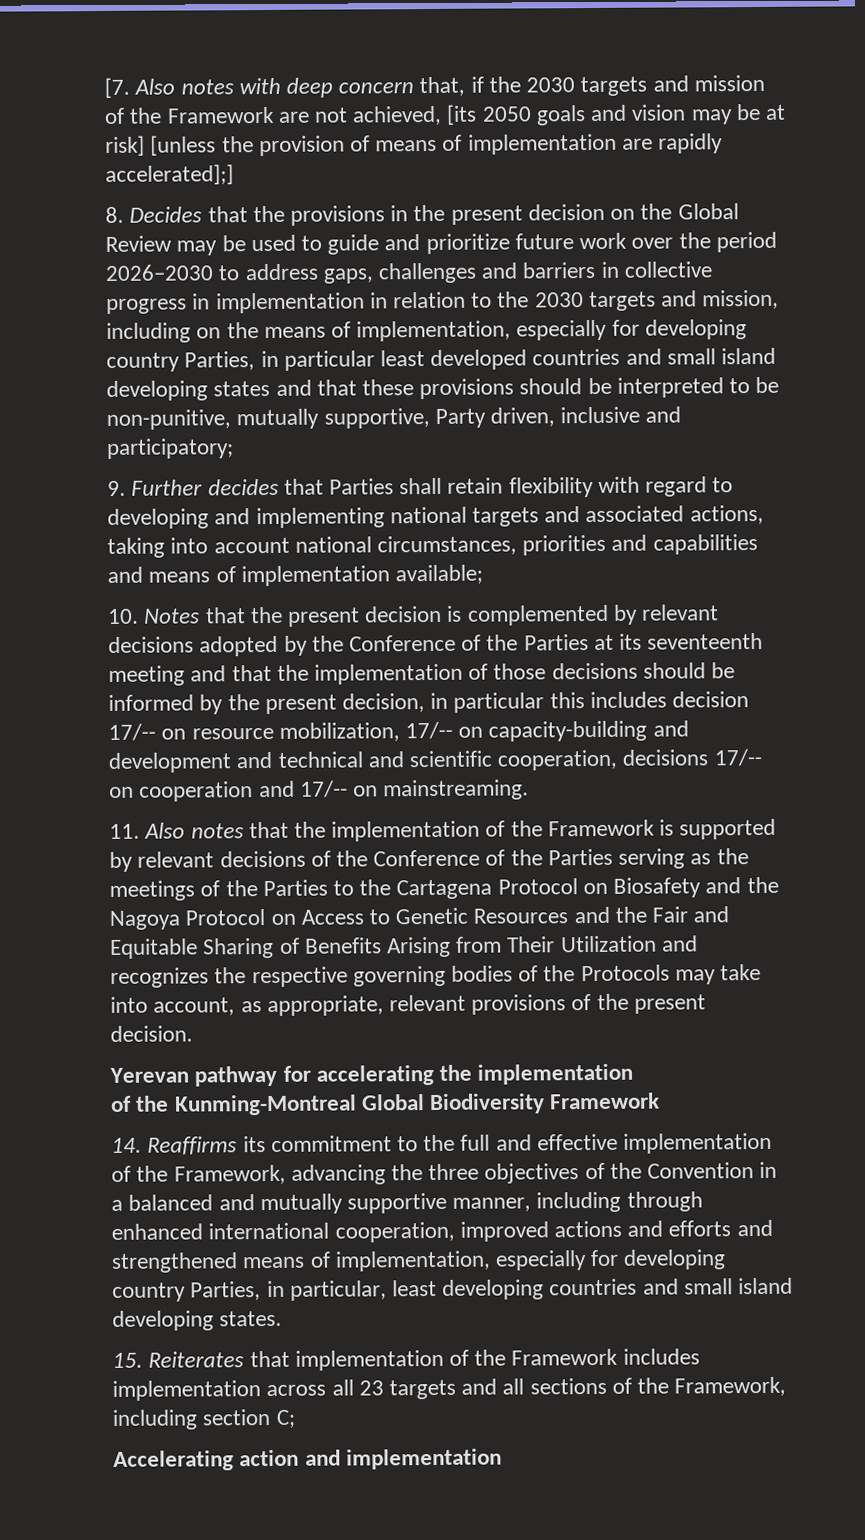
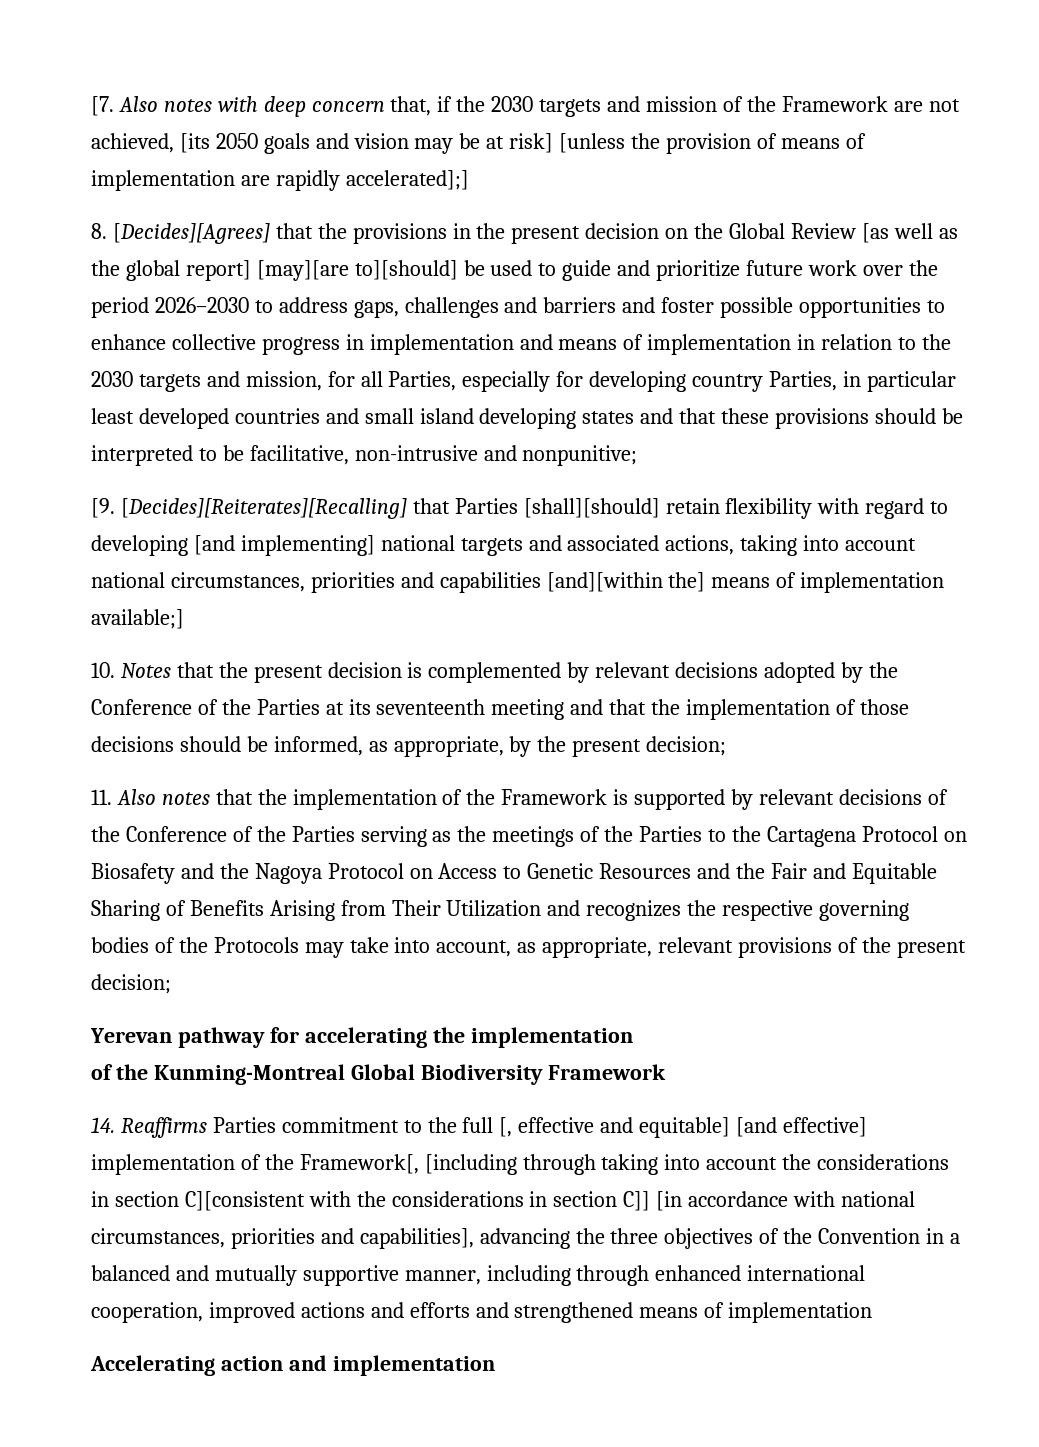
[129,206,203,223] Decides -> [112,223,270,244] [Decides][Agrees]
[176,240,218,256] may -> [862,223,958,243] [90,260,458,281] [as well as the global report] [may][are to][should]
[600,261,712,278] [106,293,211,314] in collective progress in -> [622,297,946,318] [90,334,644,355] and foster possible opportunities to enhance collective progress in implementation and means of
[106,320,512,343] including on the means of implementation, -> [327,371,457,391] for all Parties,
[106,406,682,430] [106,438,235,459] [107,478,279,496] non-punitive, mutually supportive, Party driven, inclusive and participatory; // 9. Further decides -> [249,445,638,466] [90,498,407,519] facilitative, non-intrusive and nonpunitive; // [9. [Decides][Reiterates][Recalling]
[399,477,443,495] shall -> [523,498,660,518] [shall][should]
[214,507,385,529] and implementing -> [193,535,375,556] [and implementing]
[107,564,484,587] and means of implementation available; -> [546,572,945,593] [90,609,184,629] [and][within the] means of implementation available;]
[108,691,750,715] [108,720,689,742] [108,748,762,773] [109,779,530,802] informed by the present decision, in particular this includes decision 17/-- on resource mobilization, 17/-- on capacity-building and development and technical and scientific cooperation, decisions 17/-- on cooperation and 17/-- on mainstreaming. -> [273,736,727,757] informed, as appropriate, by the present decision;
[110,1025,194,1042] decision. -> [90,974,171,994] decision;
[242,1136,266,1153] its -> [212,1117,276,1133] Parties
[495,1132,773,1154] [111,1164,286,1185] and effective implementation of the Framework, -> [499,1117,868,1138] [90,1154,950,1175] [90,1191,916,1211] [90,1228,474,1249] [, effective and equitable] [and effective] implementation of the Framework[, [including through taking into account the considerations in section C][consistent with the considerations in section C]] [in accordance with national circumstances, priorities and capabilities],
[334,1249,727,1272] [112,1277,794,1302] [112,1310,283,1331] [112,1348,700,1371] [112,1376,787,1401] [112,1408,296,1430] implementation, especially for developing country Parties, in particular, least developing countries and small island developing states. // 15. Reiterates that implementation of the Framework includes implementation across all 23 targets and all sections of the Framework, including section C; -> [728,1302,873,1323] implementation

